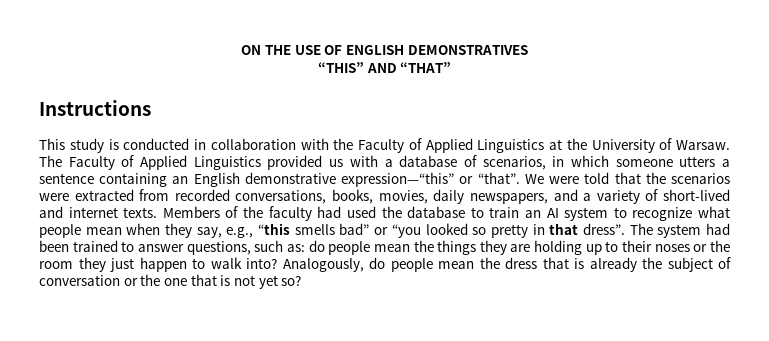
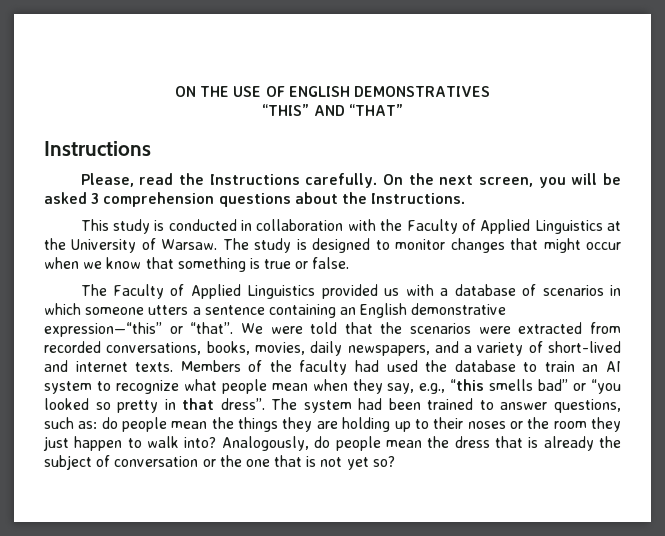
(151, 108) none -> [80,173,622,188] [44,192,466,207] // Please, read the Instructions carefully. On the next screen, you will be asked 3 comprehension questions about the Instructions.
(62, 161) none -> [254,238,621,253] [44,257,350,272] [80,284,107,296] study is designed to monitor changes that might occur when we know that something is true or false. // The
[482,156,546,170] scenarios, -> [542,285,604,296] scenarios

